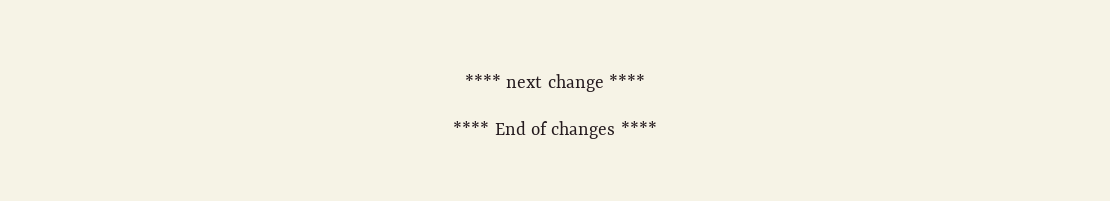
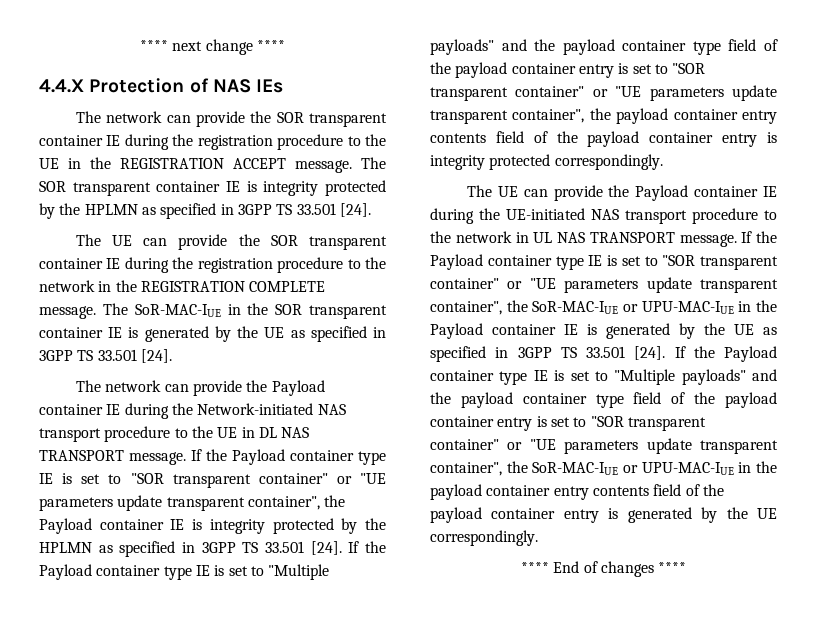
(645, 81) none -> [39,78,284,93] [75,111,387,127] [39,134,386,150] [39,157,386,173] [39,180,387,196] [39,203,371,219] [75,234,388,250] [39,257,386,273] [39,280,326,292] [39,303,388,319] [39,326,387,342] [39,349,172,363] [75,380,325,396] [39,403,346,419] [39,426,310,442] [39,449,386,465] [39,473,386,488] [39,495,346,511] [39,518,387,534] [39,541,387,557] [39,564,330,580] [430,39,778,55] [430,62,706,78] [430,85,777,101] [430,108,777,124] [430,131,777,147] [430,154,663,170] [466,185,777,201] [430,208,777,224] [430,231,777,247] [430,254,778,270] [430,277,778,293] [430,300,778,315] [430,323,777,339] [430,346,777,362] [430,369,777,385] [430,392,777,408] [430,416,706,431] [430,438,778,454] [430,461,778,476] [430,484,724,500] [430,507,777,523] [430,530,538,546] // 4.4.X Protection of NAS IEs // The network can provide the SOR transparent container IE during the registration procedure to the UE in the REGISTRATION ACCEPT message. The SOR transparent container IE is integrity protected by the HPLMN as specified in 3GPP TS 33.501 [24]. // The UE can provide the SOR transparent container IE during the registration procedure to the network in the REGISTRATION COMPLETE message. The SoR-MAC-IUE in the SOR transparent container IE is generated by the UE as specified in 3GPP TS 33.501 [24]. // The network can provide the Payload container IE during the Network-initiated NAS transport procedure to the UE in DL NAS TRANSPORT message. If the Payload container type IE is set to "SOR transparent container" or "UE parameters update transparent container", the Payload container IE is integrity protected by the HPLMN as specified in 3GPP TS 33.501 [24]. If the Payload container type IE is set to "Multiple payloads" and the payload container type field of the payload container entry is set to "SOR transparent container" or "UE parameters update transparent container", the payload container entry contents field of the payload container entry is integrity protected correspondingly. // The UE can provide the Payload container IE during the UE-initiated NAS transport procedure to the network in UL NAS TRANSPORT message. If the Payload container type IE is set to "SOR transparent container" or "UE parameters update transparent container", the SoR-MAC-IUE or UPU-MAC-IUE in the Payload container IE is generated by the UE as specified in 3GPP TS 33.501 [24]. If the Payload container type IE is set to "Multiple payloads" and the payload container type field of the payload container entry is set to "SOR transparent container" or "UE parameters update transparent container", the SoR-MAC-IUE or UPU-MAC-IUE in the payload container entry contents field of the payload container entry is generated by the UE correspondingly.

